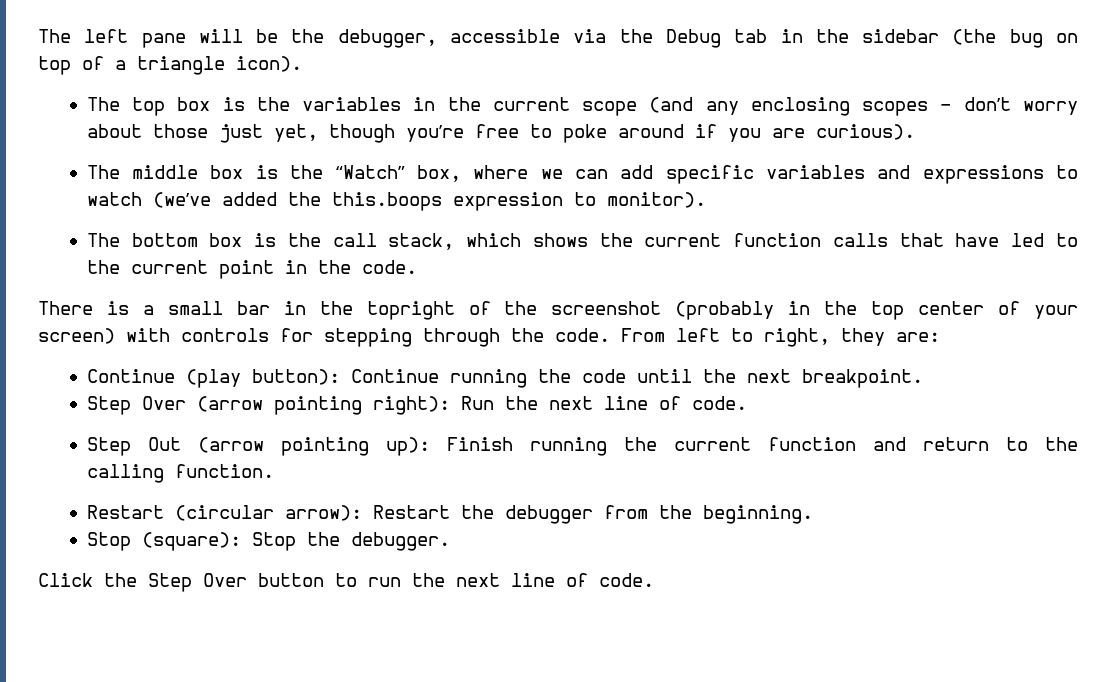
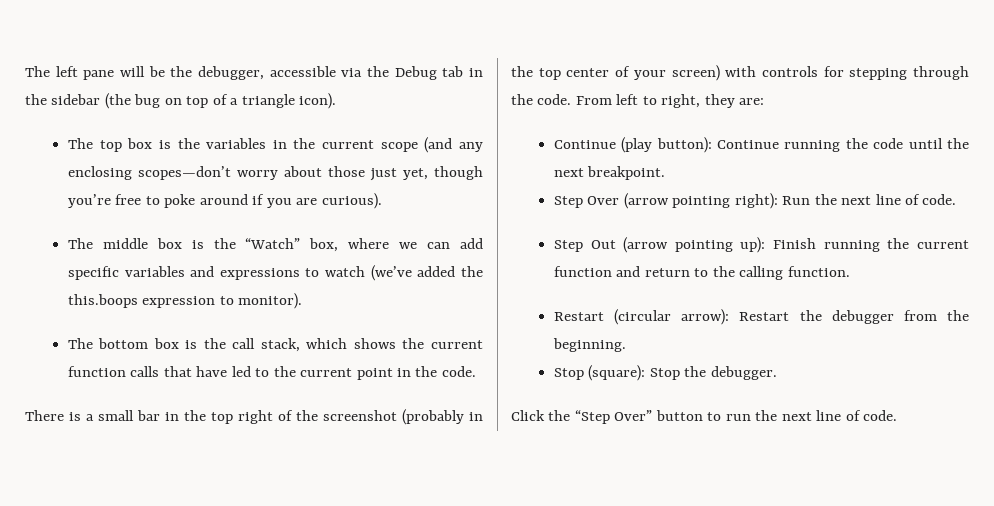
[862,97,1011,116] scopes - don’t -> [137,166,231,180] scopes—don’t
[366,301,455,320] topright -> [211,410,273,424] top right
[148,573,247,592] Step Over -> [574,410,653,424] “Step Over”

